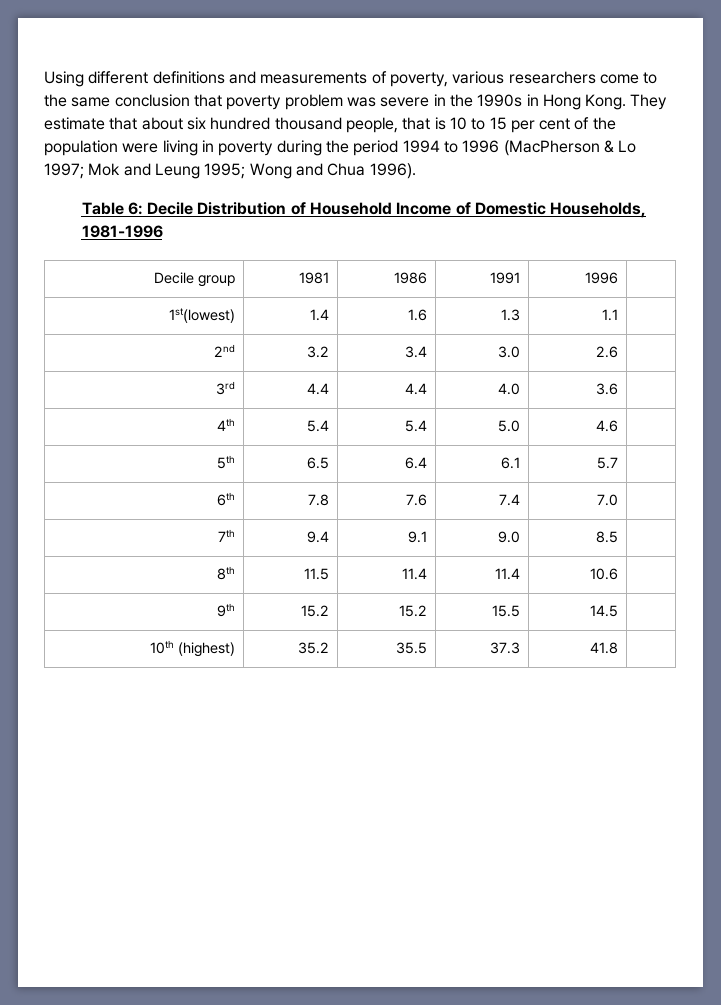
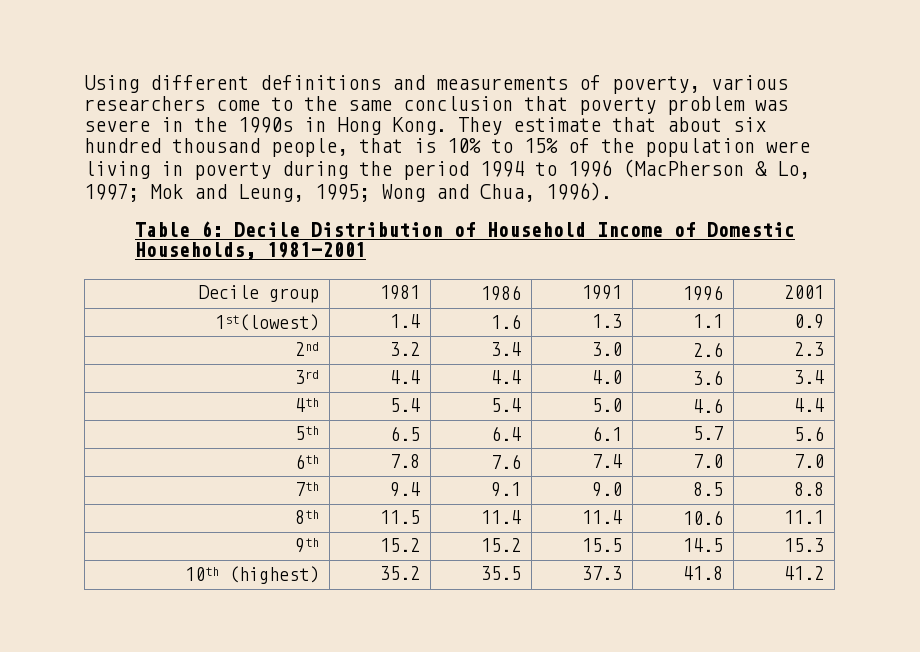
[449,117,571,133] 10 to 15 per cent -> [447,138,558,153] 10% to 15%
[618,140,637,153] Lo -> [777,161,810,179] Lo,
[154,163,200,179] Leung -> [238,184,304,202] Leung,
[327,163,366,176] Chua -> [480,184,535,202] Chua,
[81,225,163,238] 1981-1996 -> [266,242,366,258] 1981-2001
(619, 278) none -> [784,285,825,299] 2001
(619, 315) none -> [794,314,825,329] 0.9
(619, 352) none -> [794,342,825,356] 2.3
(619, 389) none -> [794,370,825,384] 3.4
(619, 426) none -> [794,398,825,412] 4.4
(619, 463) none -> [794,426,825,441] 5.6
(619, 500) none -> [794,454,825,468] 7.0
(619, 537) none -> [794,482,825,496] 8.8
(619, 574) none -> [784,510,825,524] 11.1
(619, 611) none -> [784,538,825,552] 15.3
(619, 648) none -> [784,566,825,580] 41.2

